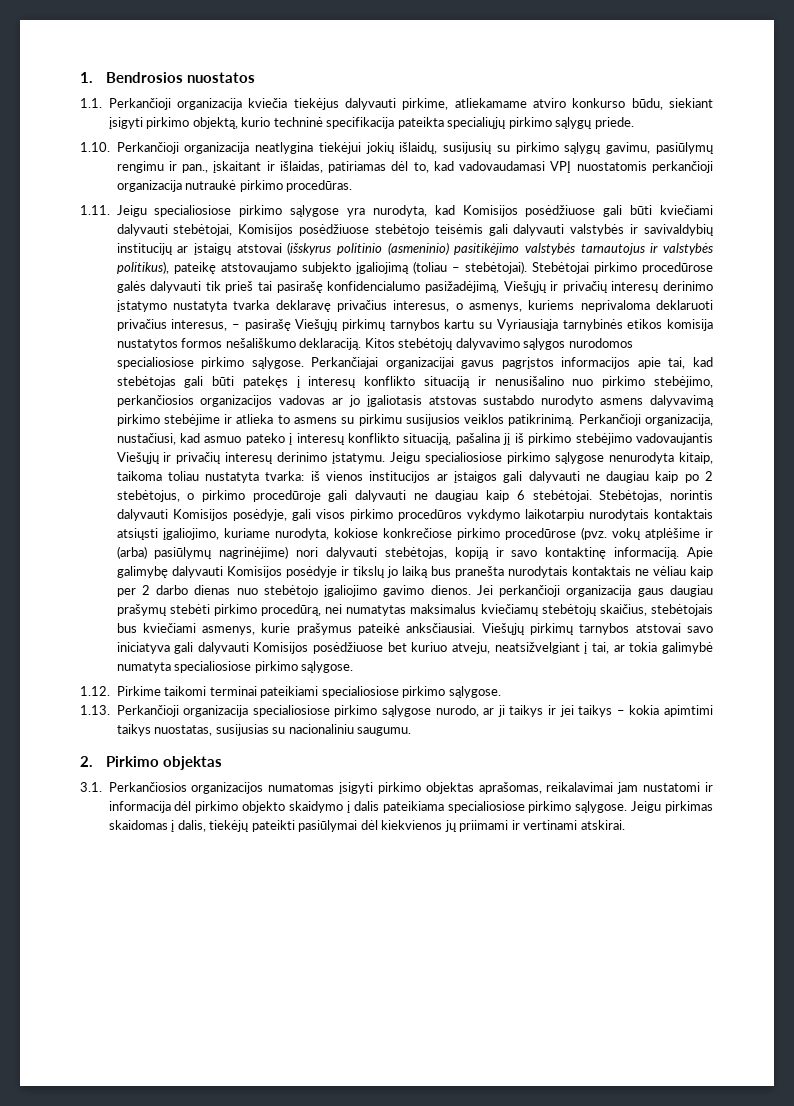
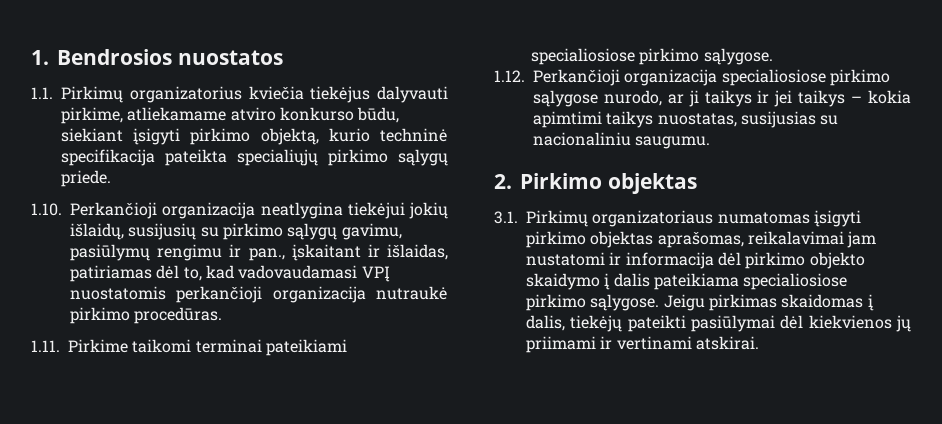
[108,98,242,110] Perkančioji organizacija -> [61,86,242,103] Pirkimų organizatorius
[116,205,714,217] [116,224,715,236] [116,242,713,255] [116,261,713,274] [116,281,713,293] [116,300,714,312] [116,319,713,331] [116,338,633,350] [116,357,713,369] [116,376,713,388] [116,395,715,407] [116,414,714,426] [116,433,713,445] [116,452,713,464] [116,471,713,483] [116,490,713,502] [116,509,713,521] [116,527,713,540] [116,546,714,559] [116,566,714,578] [116,585,713,597] [116,604,713,616] [116,623,713,635] [116,642,713,654] [116,661,354,673] [80,686,110,696] Jeigu specialiosiose pirkimo sąlygose yra nurodyta, kad Komisijos posėdžiuose gali būti kviečiami dalyvauti stebėtojai, Komisijos posėdžiuose stebėtojo teisėmis gali dalyvauti valstybės ir savivaldybių institucijų ar įstaigų atstovai (išskyrus politinio (asmeninio) pasitikėjimo valstybės tarnautojus ir valstybės politikus), pateikę atstovaujamo subjekto įgaliojimą (toliau – stebėtojai). Stebėtojai pirkimo procedūrose galės dalyvauti tik prieš tai pasirašę konfidencialumo pasižadėjimą, Viešųjų ir privačių interesų derinimo įstatymo nustatyta tvarka deklaravę privačius interesus, o asmenys, kuriems neprivaloma deklaruoti privačius interesus, – pasirašę Viešųjų pirkimų tarnybos kartu su Vyriausiąja tarnybinės etikos komisija nustatytos formos nešališkumo deklaraciją. Kitos stebėtojų dalyvavimo sąlygos nurodomos specialiosiose pirkimo sąlygose. Perkančiajai organizacijai gavus pagrįstos informacijos apie tai, kad stebėtojas gali būti patekęs į interesų konflikto situaciją ir nenusišalino nuo pirkimo stebėjimo, perkančiosios organizacijos vadovas ar jo įgaliotasis atstovas sustabdo nurodyto asmens dalyvavimą pirkimo stebėjime ir atlieka to asmens su pirkimu susijusios veiklos patikrinimą. Perkančioji organizacija, nustačiusi, kad asmuo pateko į interesų konflikto situaciją, pašalina jį iš pirkimo stebėjimo vadovaujantis Viešųjų ir privačių interesų derinimo įstatymu. Jeigu specialiosiose pirkimo sąlygose nenurodyta kitaip, taikoma toliau nustatyta tvarka: iš vienos institucijos ar įstaigos gali dalyvauti ne daugiau kaip po 2 stebėtojus, o pirkimo procedūroje gali dalyvauti ne daugiau kaip 6 stebėtojai. Stebėtojas, norintis dalyvauti Komisijos posėdyje, gali visos pirkimo procedūros vykdymo laikotarpiu nurodytais kontaktais atsiųsti įgaliojimo, kuriame nurodyta, kokiose konkrečiose pirkimo procedūrose (pvz. vokų atplėšime ir (arba) pasiūlymų nagrinėjime) nori dalyvauti stebėtojas, kopiją ir savo kontaktinę informaciją. Apie galimybę dalyvauti Komisijos posėdyje ir tikslų jo laiką bus pranešta nurodytais kontaktais ne vėliau kaip per 2 darbo dienas nuo stebėtojo įgaliojimo gavimo dienos. Jei perkančioji organizacija gaus daugiau prašymų stebėti pirkimo procedūrą, nei numatytas maksimalus kviečiamų stebėtojų skaičius, stebėtojais bus kviečiami asmenys, kurie prašymus pateikė anksčiausiai. Viešųjų pirkimų tarnybos atstovai savo iniciatyva gali dalyvauti Komisijos posėdžiuose bet kuriuo atveju, neatsižvelgiant į tai, ar tokia galimybė numatyta specialiosiose pirkimo sąlygose. // 1.12. -> (60, 346) none
[80,705,110,715] 1.13. -> [494,70,525,82] 1.12.
[108,782,264,794] Perkančiosios organizacijos -> [526,210,714,227] Pirkimų organizatoriaus

